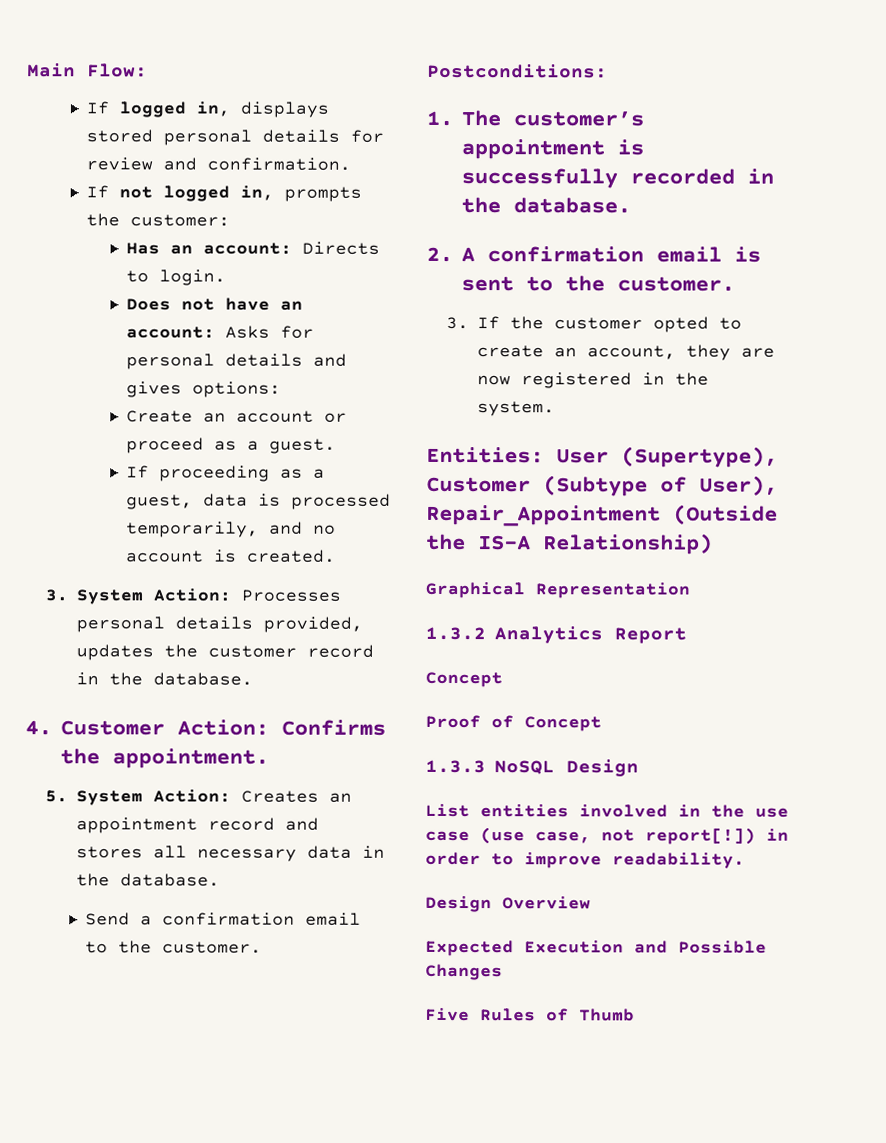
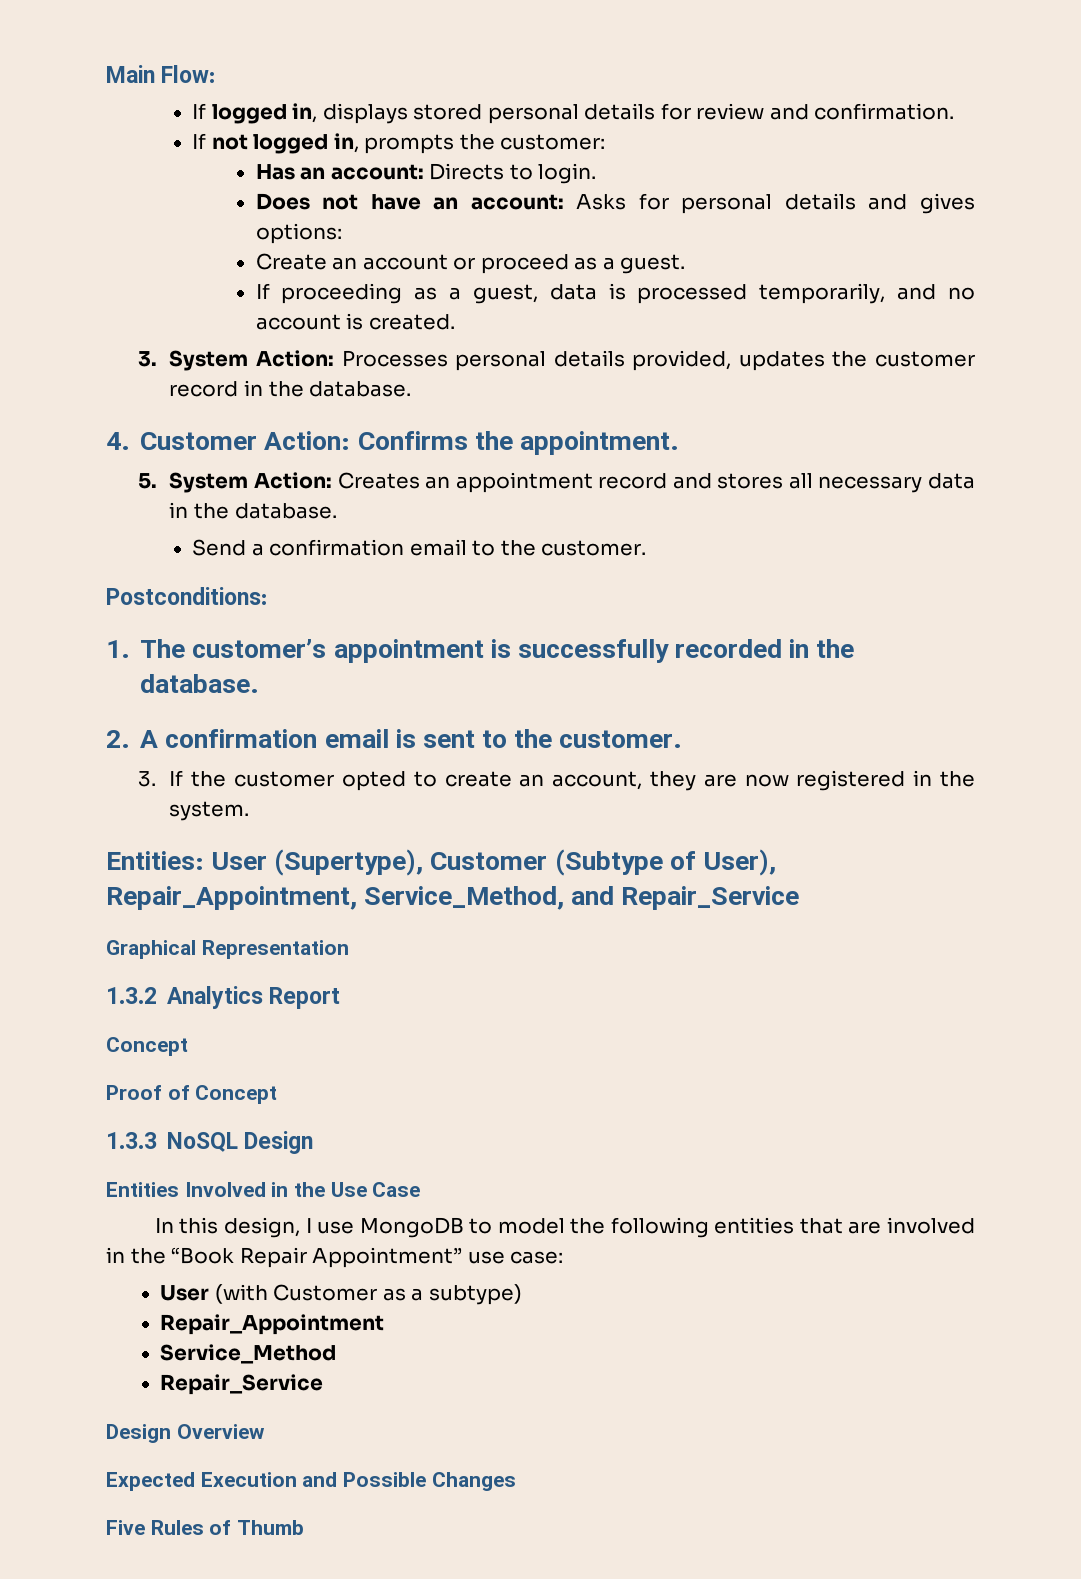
[426,504,778,527] [426,533,713,555] Repair_Appointment (Outside the IS-A Relationship) -> [106,886,800,910] Repair_Appointment, Service_Method, and Repair_Service
[425,803,789,818] [425,827,789,845] [425,851,745,869] List entities involved in the use case (use case, not report[!]) in order to improve readability. -> [106,1182,421,1197] [154,1217,975,1238] [106,1247,564,1268] [160,1284,522,1305] [160,1314,385,1335] [160,1344,337,1364] [160,1374,324,1395] Entities Involved in the Use Case // In this design, I use MongoDB to model the following entities that are involved in the “Book Repair Appointment” use case: // User (with Customer as a subtype) // Repair_Appointment // Service_Method // Repair_Service

